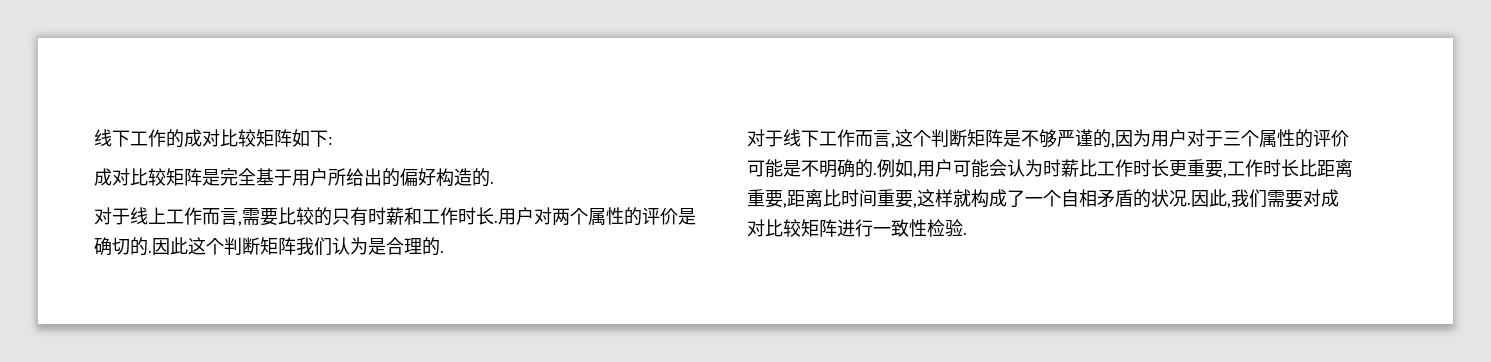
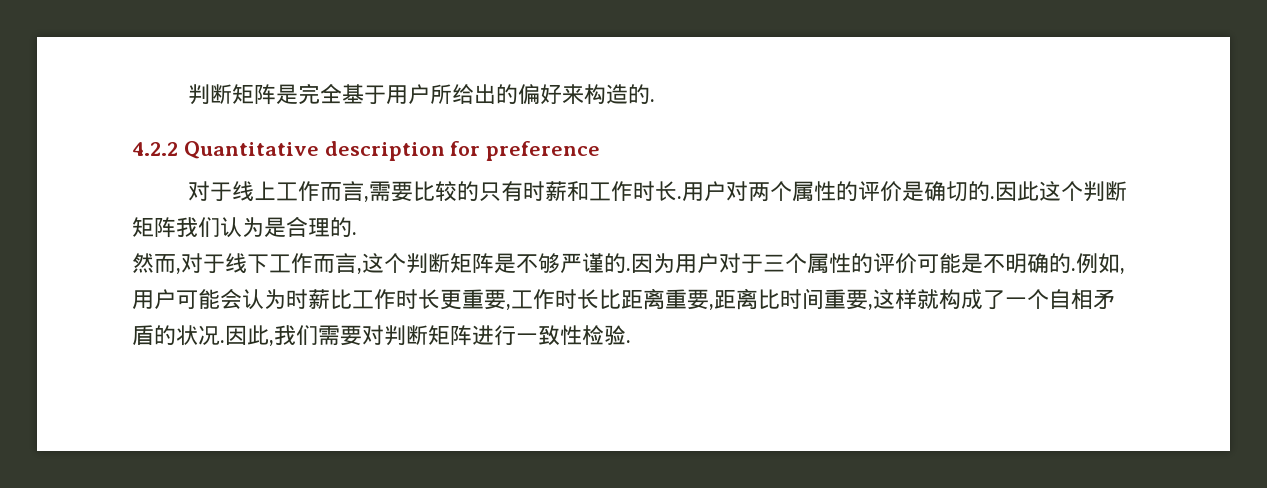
[94,129,333,148] [94,168,166,186] 线下工作的成对比较矩阵如下: // 成对比较 -> [187,84,232,105] 判断
(436, 177) none -> [561,84,584,104] 来
(494, 182) none -> [132,141,601,161] // 4.2.2 Quantitative description for preference
(444, 251) none -> [132,253,181,274] 然而,
[1111,143,1115,148] , -> [626,268,631,271] .
[1321,189,1339,207] [747,219,801,237] 成对比较 -> [384,325,428,346] 判断

